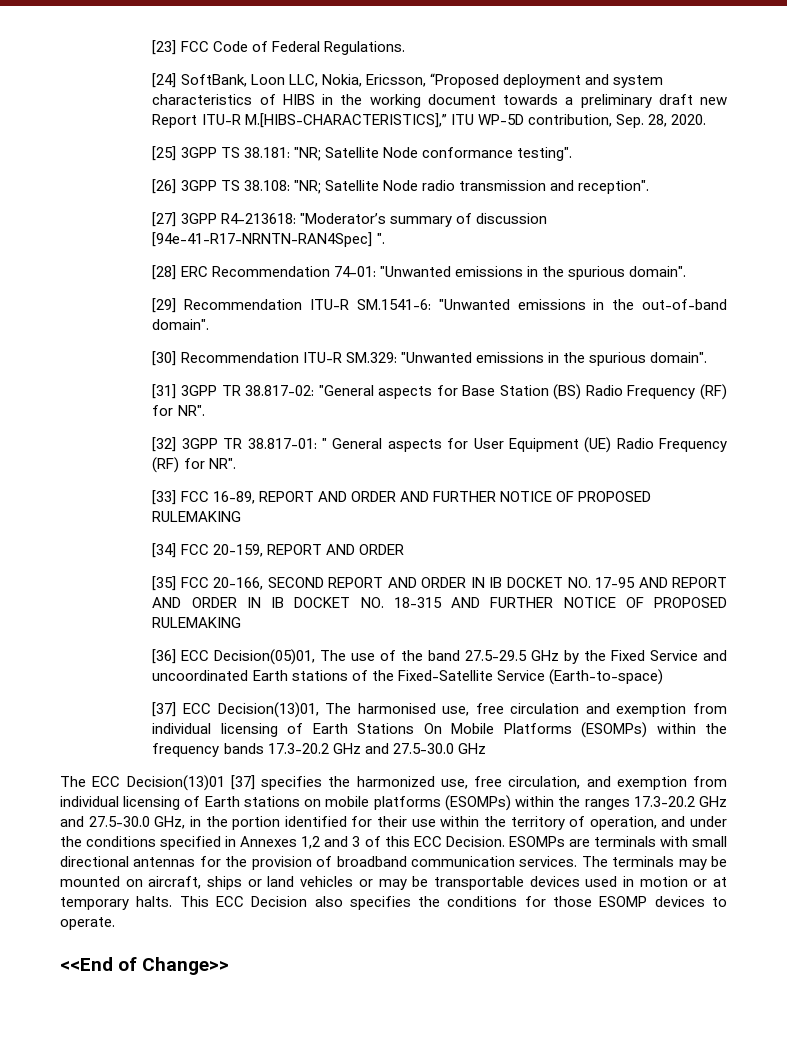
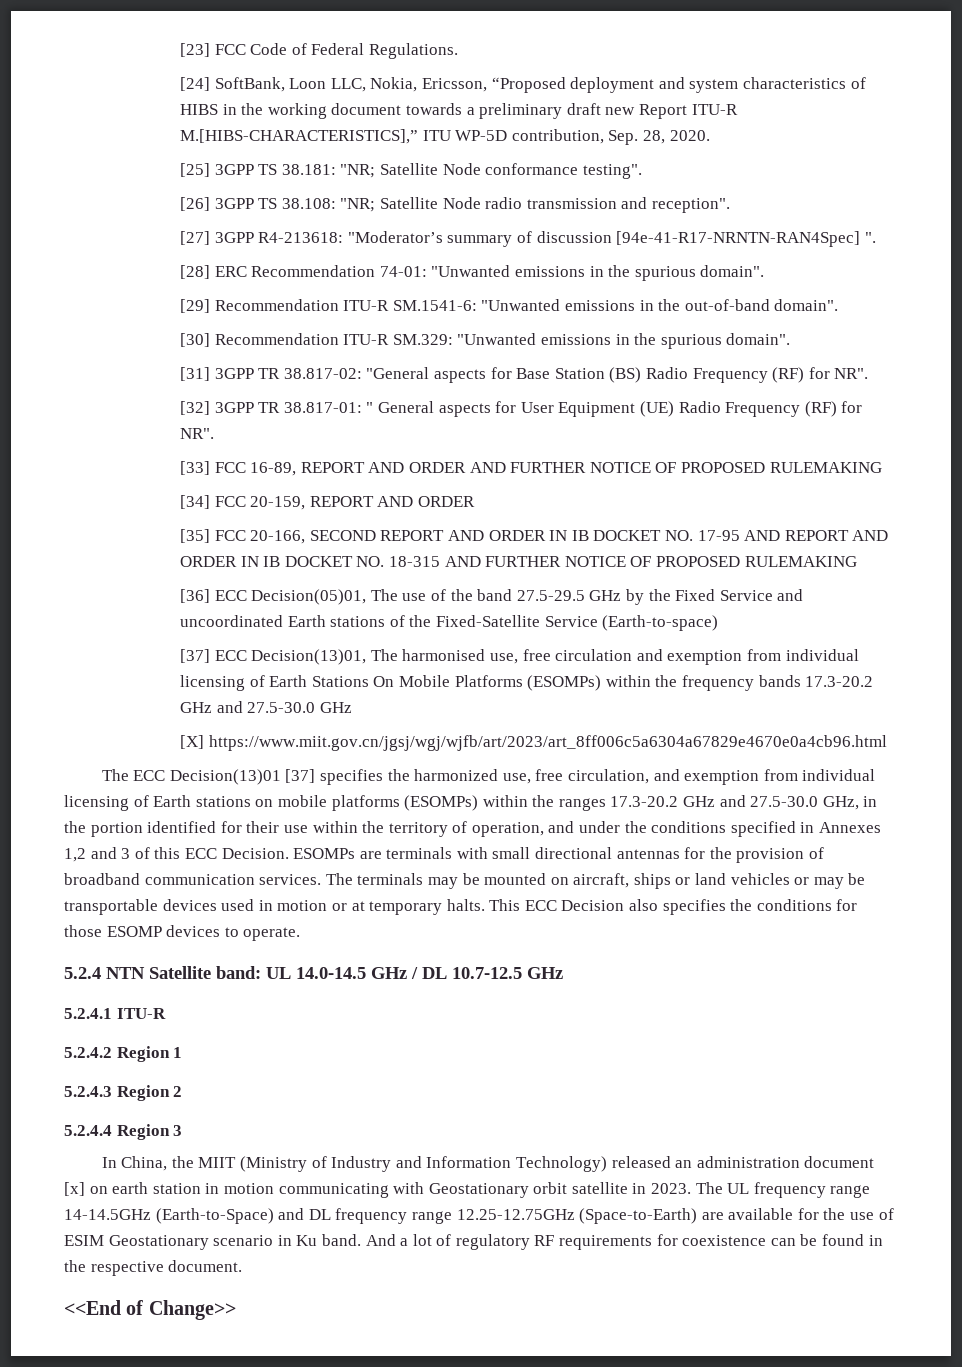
(486, 748) none -> [180,735,887,751] // [X] https://www.miit.gov.cn/jgsj/wgj/wjfb/art/2023/art_8ff006c5a6304a67829e4670e0a4cb96.html
(115, 923) none -> [64,966,563,979] [64,1008,166,1019] [64,1046,183,1062] [64,1085,183,1101] [64,1124,183,1140] [101,1156,875,1172] [64,1182,871,1198] [64,1208,894,1224] [64,1234,883,1250] [64,1260,243,1276] // 5.2.4 NTN Satellite band: UL 14.0-14.5 GHz / DL 10.7-12.5 GHz // 5.2.4.1 ITU-R // 5.2.4.2 Region 1 // 5.2.4.3 Region 2 // 5.2.4.4 Region 3 // In China, the MIIT (Ministry of Industry and Information Technology) released an administration document [x] on earth station in motion communicating with Geostationary orbit satellite in 2023. The UL frequency range 14-14.5GHz (Earth-to-Space) and DL frequency range 12.25-12.75GHz (Space-to-Earth) are available for the use of ESIM Geostationary scenario in Ku band. And a lot of regulatory RF requirements for coexistence can be found in the respective document.

